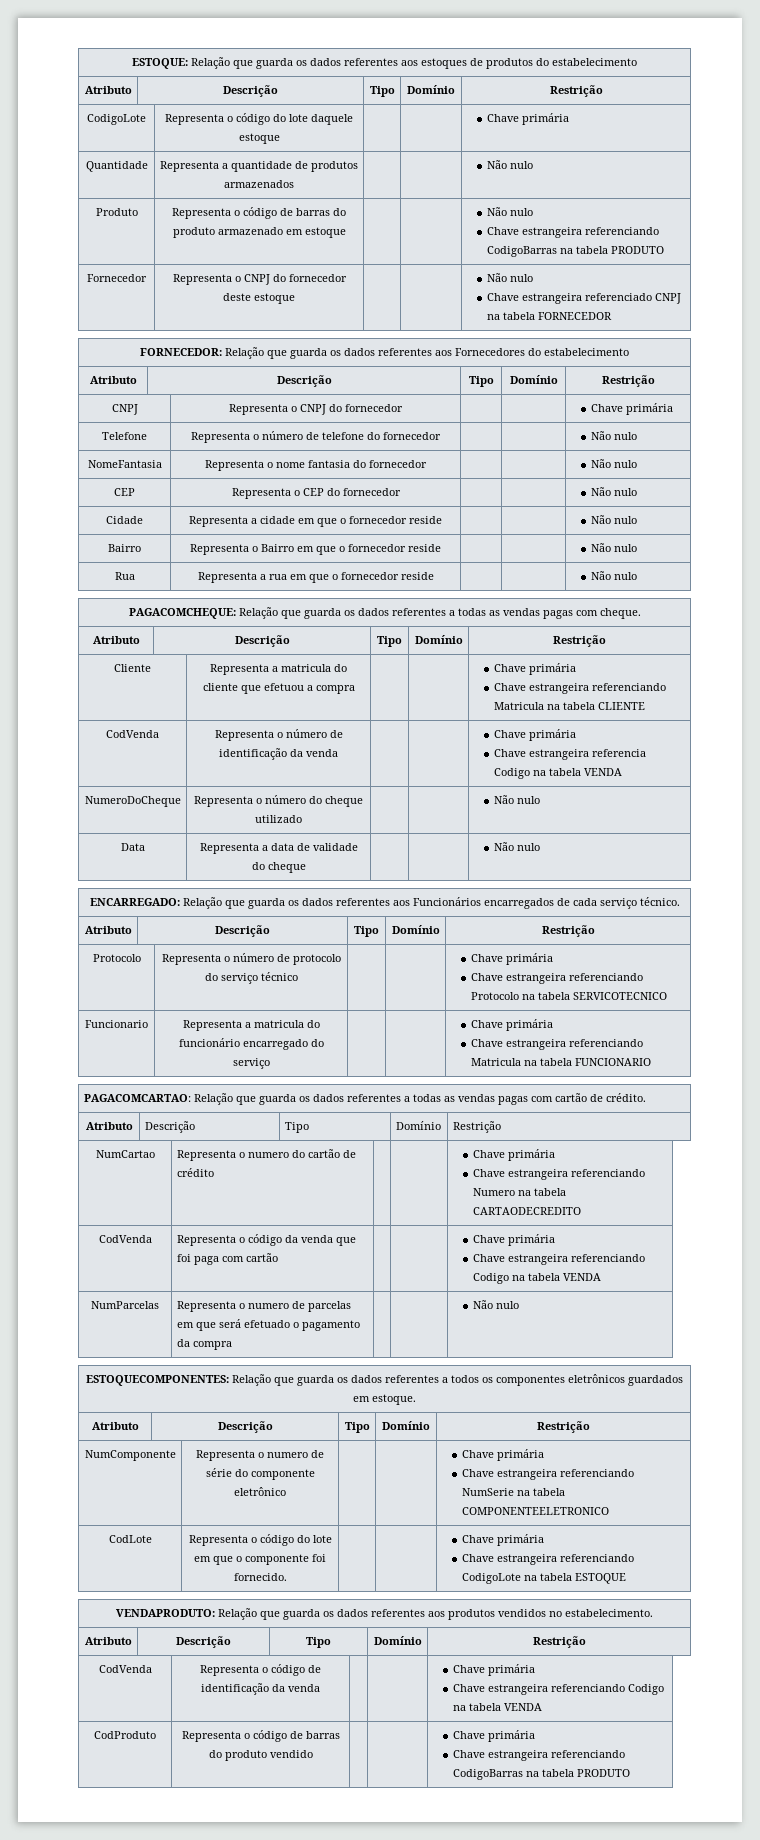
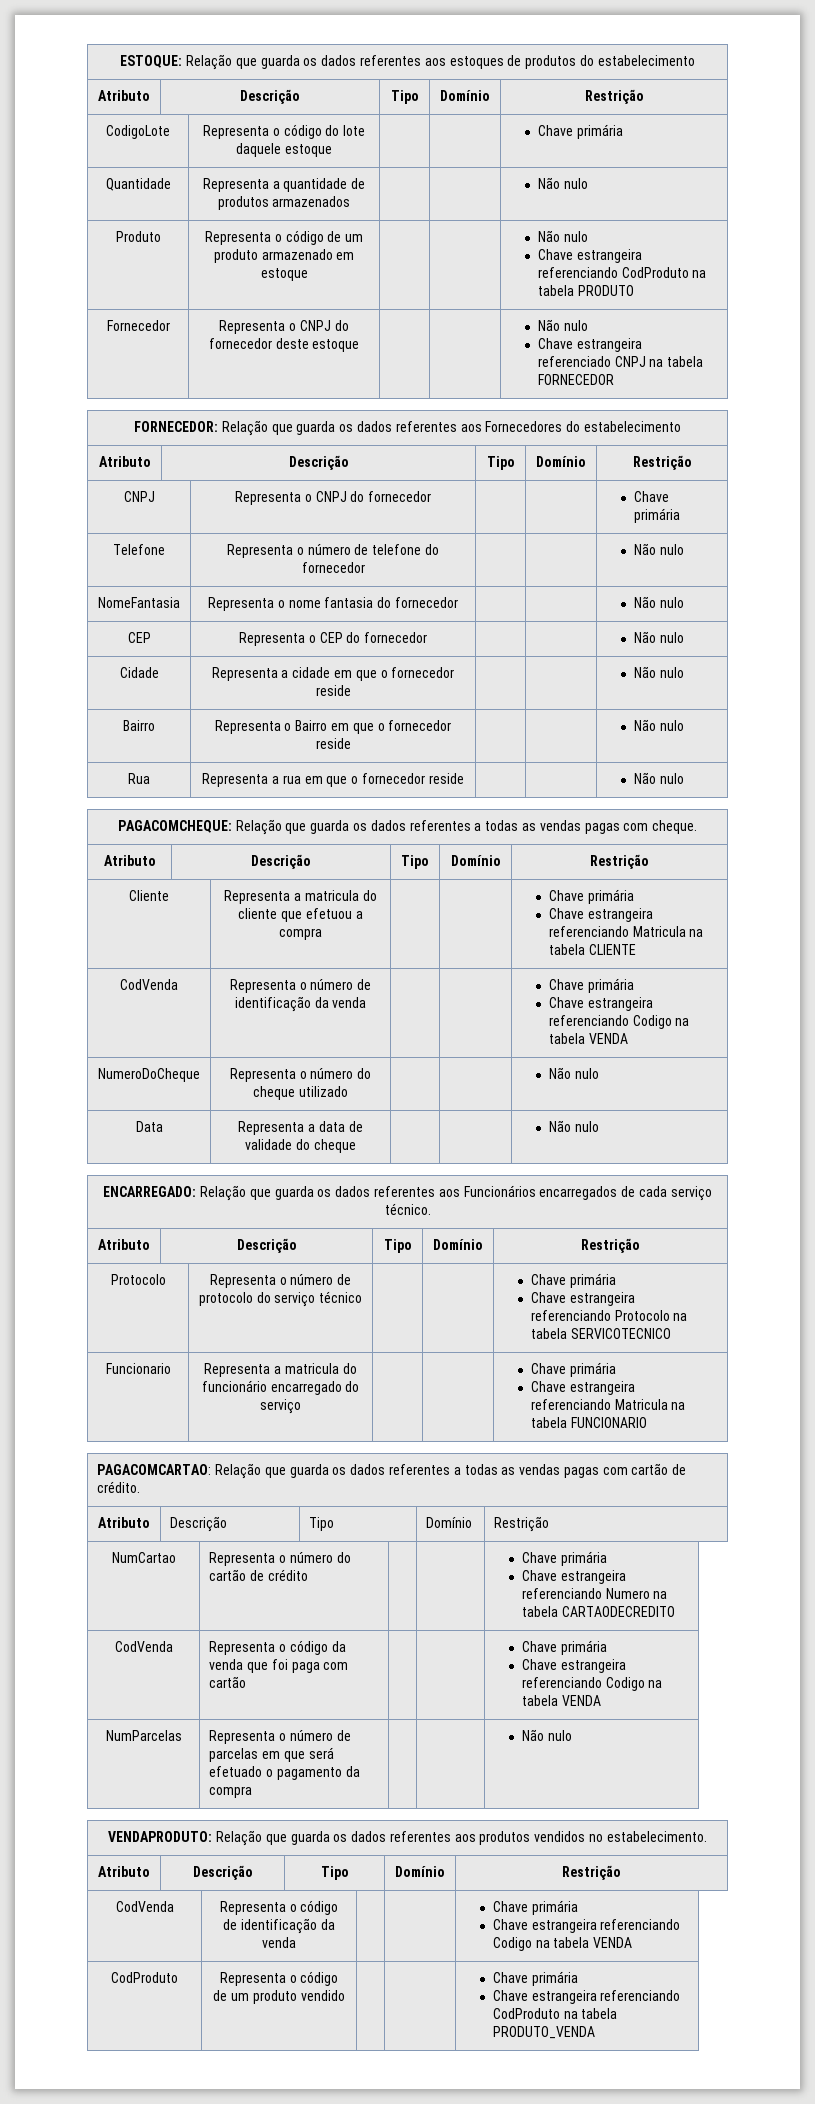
[296,208,346,216] barras do -> [345,234,364,242] um
[487,246,558,257] CodigoBarras -> [621,267,689,278] CodProduto
[592,749,647,757] referencia -> [548,1015,629,1026] referenciando
[247,1152,289,1158] numero -> [289,1552,333,1563] número
[247,1303,289,1309] numero -> [289,1730,333,1741] número
[86,1374,683,1386] [353,1394,416,1405] [91,1422,139,1430] [217,1421,273,1433] [344,1422,370,1433] [382,1421,430,1430] [537,1421,590,1433] [84,1450,176,1461] [196,1450,324,1461] [205,1468,315,1480] [234,1487,286,1496] [462,1449,545,1461] [462,1469,635,1480] [462,1488,566,1496] [462,1507,610,1515] [108,1535,152,1543] [188,1534,332,1546] [194,1554,326,1565] [233,1573,287,1581] [462,1534,545,1546] [462,1554,635,1565] [462,1573,627,1584] // ESTOQUECOMPONENTES: Relação que guarda os dados referentes a todos os componentes eletrônicos guardados em estoque. // Atributo | Descrição | Tipo | Domínio | Restrição // NumComponente | Representa o numero de série do componente eletrônico | | | Chave primária // Chave estrangeira referenciando NumSerie na tabela COMPONENTEELETRONICO // CodLote | Representa o código do lote em que o componente foi fornecido. | | | Chave primária // Chave estrangeira referenciando CodigoLote na tabela ESTOQUE -> (572, 1735) none
[305,1731,340,1739] [208,1750,222,1758] barras do -> [231,1993,250,2001] um
[453,1769,631,1780] CodigoBarras na tabela PRODUTO -> [492,2008,618,2019] [492,2026,595,2039] CodProduto na tabela PRODUTO_VENDA

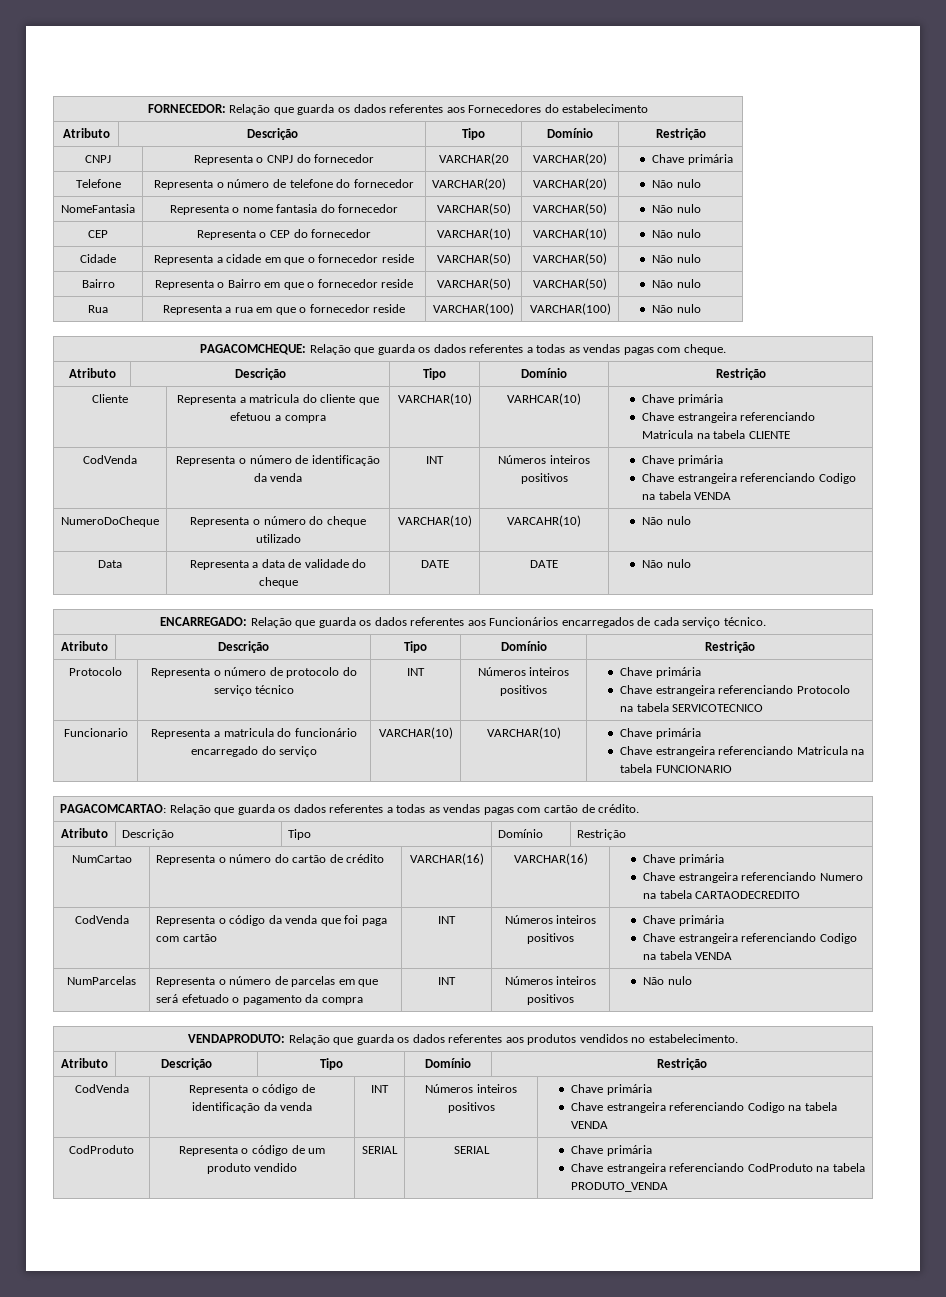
[120,54,695,70] [98,90,150,101] [239,89,300,104] [390,90,419,104] [440,90,490,101] [584,89,644,104] [106,125,170,139] [202,124,366,139] [236,143,332,157] [537,124,623,139] [105,178,171,191] [202,178,366,192] [217,196,351,210] [537,177,588,189] [115,231,161,242] [204,230,364,245] [213,249,355,263] [260,268,308,281] [537,230,588,242] [537,249,642,263] [537,267,707,278] [537,285,634,296] [106,320,170,331] [219,320,349,334] [208,338,360,352] [537,319,588,331] [537,338,642,352] [537,356,704,367] [537,374,614,385] ESTOQUE: Relação que guarda os dados referentes aos estoques de produtos do estabelecimento // Atributo | Descrição | Tipo | Domínio | Restrição // CodigoLote | Representa o código do lote daquele estoque | | | Chave primária // Quantidade | Representa a quantidade de produtos armazenados | | | Não nulo // Produto | Representa o código de um produto armazenado em estoque | | | Não nulo // Chave estrangeira referenciando CodProduto na tabela PRODUTO // Fornecedor | Representa o CNPJ do fornecedor deste estoque | | | Não nulo // Chave estrangeira referenciado CNPJ na tabela FORNECEDOR // -> (147, 108) none
(432, 496) | -> [438,153,509,165] [533,153,607,165] VARCHAR(20 | VARCHAR(20)
(365, 567) | -> [432,178,507,190] [533,178,607,190] VARCHAR(20) | VARCHAR(20)
(458, 602) | -> [436,203,511,215] [533,203,607,215] VARCHAR(50) | VARCHAR(50)
(428, 637) | -> [436,228,511,240] [533,228,607,240] VARCHAR(10) | VARCHAR(10)
(351, 690) | -> [436,253,511,265] [533,253,607,265] VARCHAR(50) | VARCHAR(50)
(351, 743) | -> [436,278,511,290] [533,278,607,290] VARCHAR(50) | VARCHAR(50)
(464, 778) | -> [433,303,514,315] [529,303,611,315] VARCHAR(100) | VARCHAR(100)
(322, 934) | -> [397,393,472,405] [507,393,581,405] VARCHAR(10) | VARHCAR(10)
(367, 1002) | -> [426,456,444,464] [498,455,590,464] [520,473,568,484] INT | Números inteiros positivos
(348, 1091) | -> [397,515,472,527] [507,515,581,527] VARCHAR(10) | VARCAHR(10)
(356, 1146) | -> [420,560,449,568] [530,560,558,568] DATE | DATE
(363, 1297) | -> [407,668,425,676] [477,667,570,676] [500,685,547,696] INT | Números inteiros positivos
(301, 1406) | -> [378,727,453,739] [486,727,561,739] VARCHAR(10) | VARCHAR(10)
(308, 1575) | -> [409,853,484,865] [513,853,588,865] VARCHAR(16) | VARCHAR(16)
(247, 1682) | -> [438,916,456,924] [504,915,597,924] [527,933,574,944] INT | Números inteiros positivos
(253, 1792) | -> [438,977,456,985] [504,976,597,985] [527,994,574,1005] INT | Números inteiros positivos
(296, 1942) | -> [371,1085,389,1093] [425,1084,517,1093] [447,1102,495,1113] INT | Números inteiros positivos
(345, 1995) | -> [362,1146,398,1154] [453,1146,490,1154] SERIAL | SERIAL

